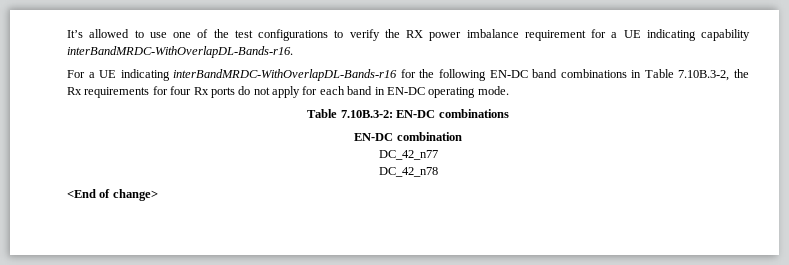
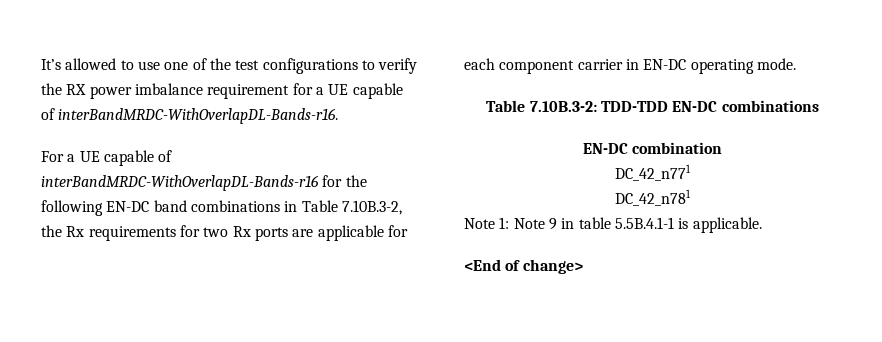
[646,29,750,41] indicating capability -> [352,83,403,99] [41,108,55,120] capable of
[120,69,170,81] indicating -> [103,150,173,166] capable of
[170,86,192,95] four -> [203,227,229,237] two
[238,86,373,98] do not apply for each band -> [292,225,408,241] [464,58,623,74] are applicable for each component carrier
(393, 114) none -> [601,101,668,112] TDD-TDD
[378,150,438,160] [378,167,438,177] DC_42_n77 // DC_42_n78 -> [615,164,691,181] [615,189,691,206] [464,217,762,233] DC_42_n771 // DC_42_n781 // Note 1: Note 9 in table 5.5B.4.1-1 is applicable.

